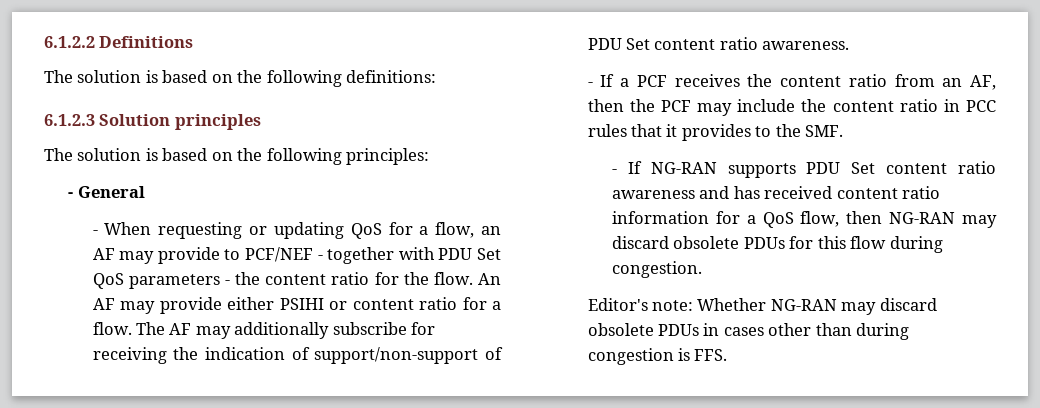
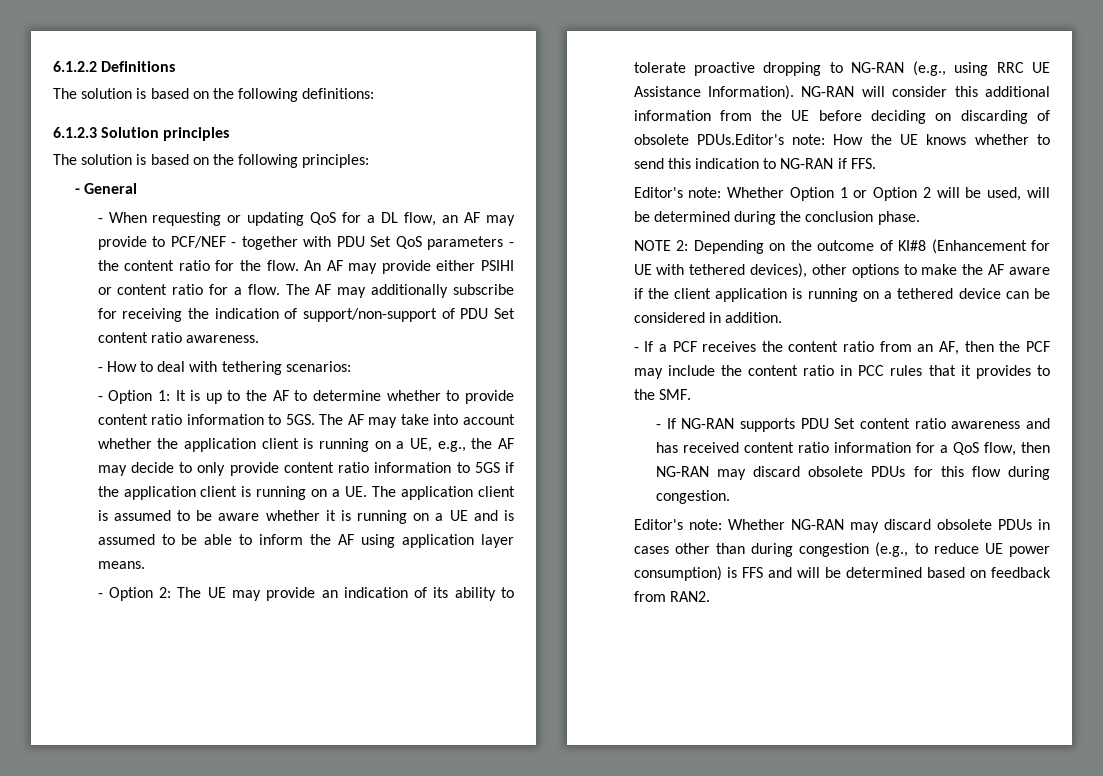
(429, 230) none -> [381,212,399,223] DL
(850, 45) none -> [97,361,351,375] [97,390,514,404] [97,414,515,428] [97,438,514,452] [97,462,514,476] [97,486,515,500] [97,510,514,524] [97,534,514,548] [97,561,145,569] [97,587,514,601] [633,61,1050,76] [633,85,1050,100] [633,110,1050,124] [633,134,1050,145] [633,158,876,169] [633,187,1050,201] [633,211,920,225] [633,239,1050,254] [633,263,1050,278] [633,288,1050,302] [633,312,782,323] // - How to deal with tethering scenarios: // - Option 1: It is up to the AF to determine whether to provide content ratio information to 5GS. The AF may take into account whether the application client is running on a UE, e.g., the AF may decide to only provide content ratio information to 5GS if the application client is running on a UE. The application client is assumed to be aware whether it is running on a UE and is assumed to be able to inform the AF using application layer means. // - Option 2: The UE may provide an indication of its ability to tolerate proactive dropping to NG-RAN (e.g., using RRC UE Assistance Information). NG-RAN will consider this additional information from the UE before deciding on discarding of obsolete PDUs.Editor's note: How the UE knows whether to send this indication to NG-RAN if FFS. // Editor's note: Whether Option 1 or Option 2 will be used, will be determined during the conclusion phase. // NOTE 2: Depending on the outcome of KI#8 (Enhancement for UE with tethered devices), other options to make the AF aware if the client application is running on a tethered device can be considered in addition.
[678,348,728,361] is FFS. -> [875,542,1050,557] [633,566,1051,581] [633,591,710,602] (e.g., to reduce UE power consumption) is FFS and will be determined based on feedback from RAN2.

